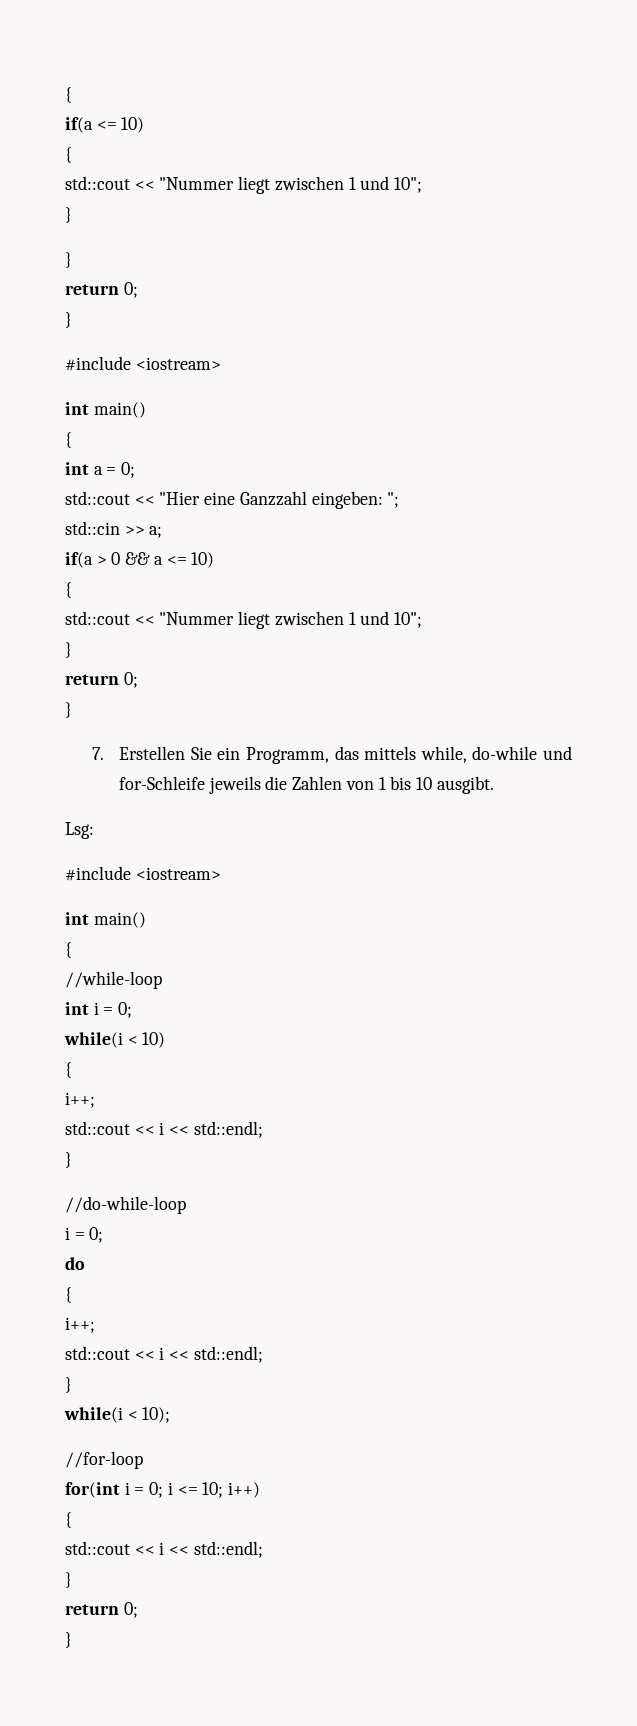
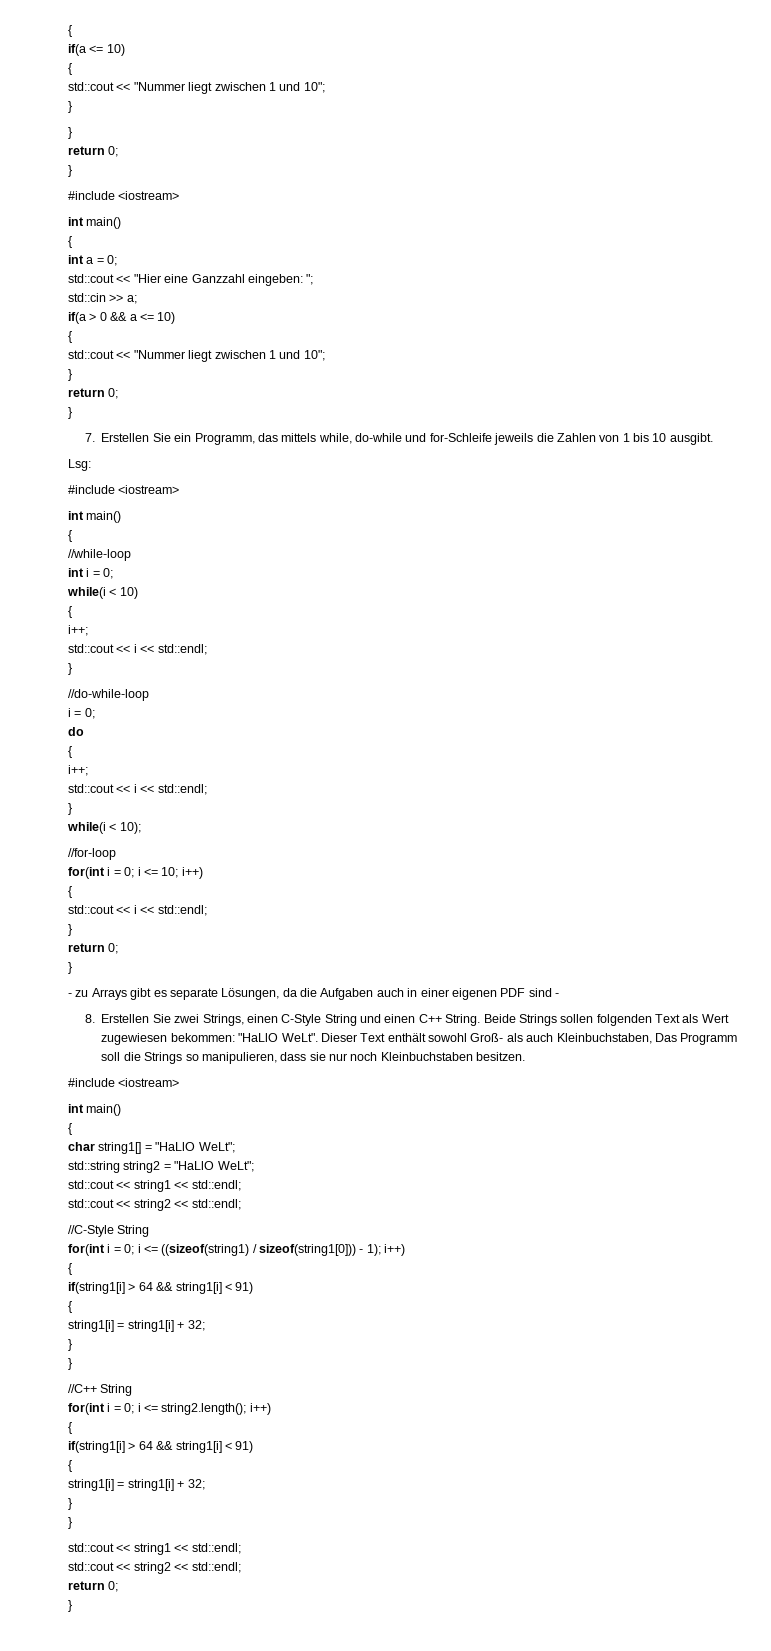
(72, 1640) none -> [68,988,559,1000] [84,1014,729,1026] [101,1033,738,1045] [101,1052,526,1064] [68,1078,180,1087] [68,1104,122,1116] [68,1123,72,1135] [68,1142,235,1154] [68,1161,254,1173] [68,1180,241,1192] [68,1199,241,1211] [68,1225,150,1237] [68,1244,406,1256] [68,1263,72,1275] [68,1282,254,1294] [68,1301,72,1313] [68,1320,205,1332] [68,1339,72,1351] [68,1358,72,1370] [68,1384,133,1396] [68,1403,271,1415] [68,1422,72,1434] [68,1441,254,1453] [68,1460,72,1472] [68,1479,205,1491] [68,1498,72,1510] [68,1517,72,1529] [68,1543,241,1555] [68,1562,241,1574] [68,1581,119,1592] [68,1600,72,1612] // - zu Arrays gibt es separate Lösungen, da die Aufgaben auch in einer eigenen PDF sind - // 8. Erstellen Sie zwei Strings, einen C-Style String und einen C++ String. Beide Strings sollen folgenden Text als Wert zugewiesen bekommen: "HaLlO WeLt". Dieser Text enthält sowohl Groß- als auch Kleinbuchstaben, Das Programm soll die Strings so manipulieren, dass sie nur noch Kleinbuchstaben besitzen. // #include <iostream> // int main() // { // char string1[] = "HaLlO WeLt"; // std::string string2 = "HaLlO WeLt"; // std::cout << string1 << std::endl; // std::cout << string2 << std::endl; // //C-Style String // for(int i = 0; i <= ((sizeof(string1) / sizeof(string1[0])) - 1); i++) // { // if(string1[i] > 64 && string1[i] < 91) // { // string1[i] = string1[i] + 32; // } // } // //C++ String // for(int i = 0; i <= string2.length(); i++) // { // if(string1[i] > 64 && string1[i] < 91) // { // string1[i] = string1[i] + 32; // } // } // std::cout << string1 << std::endl; // std::cout << string2 << std::endl; // return 0; // }

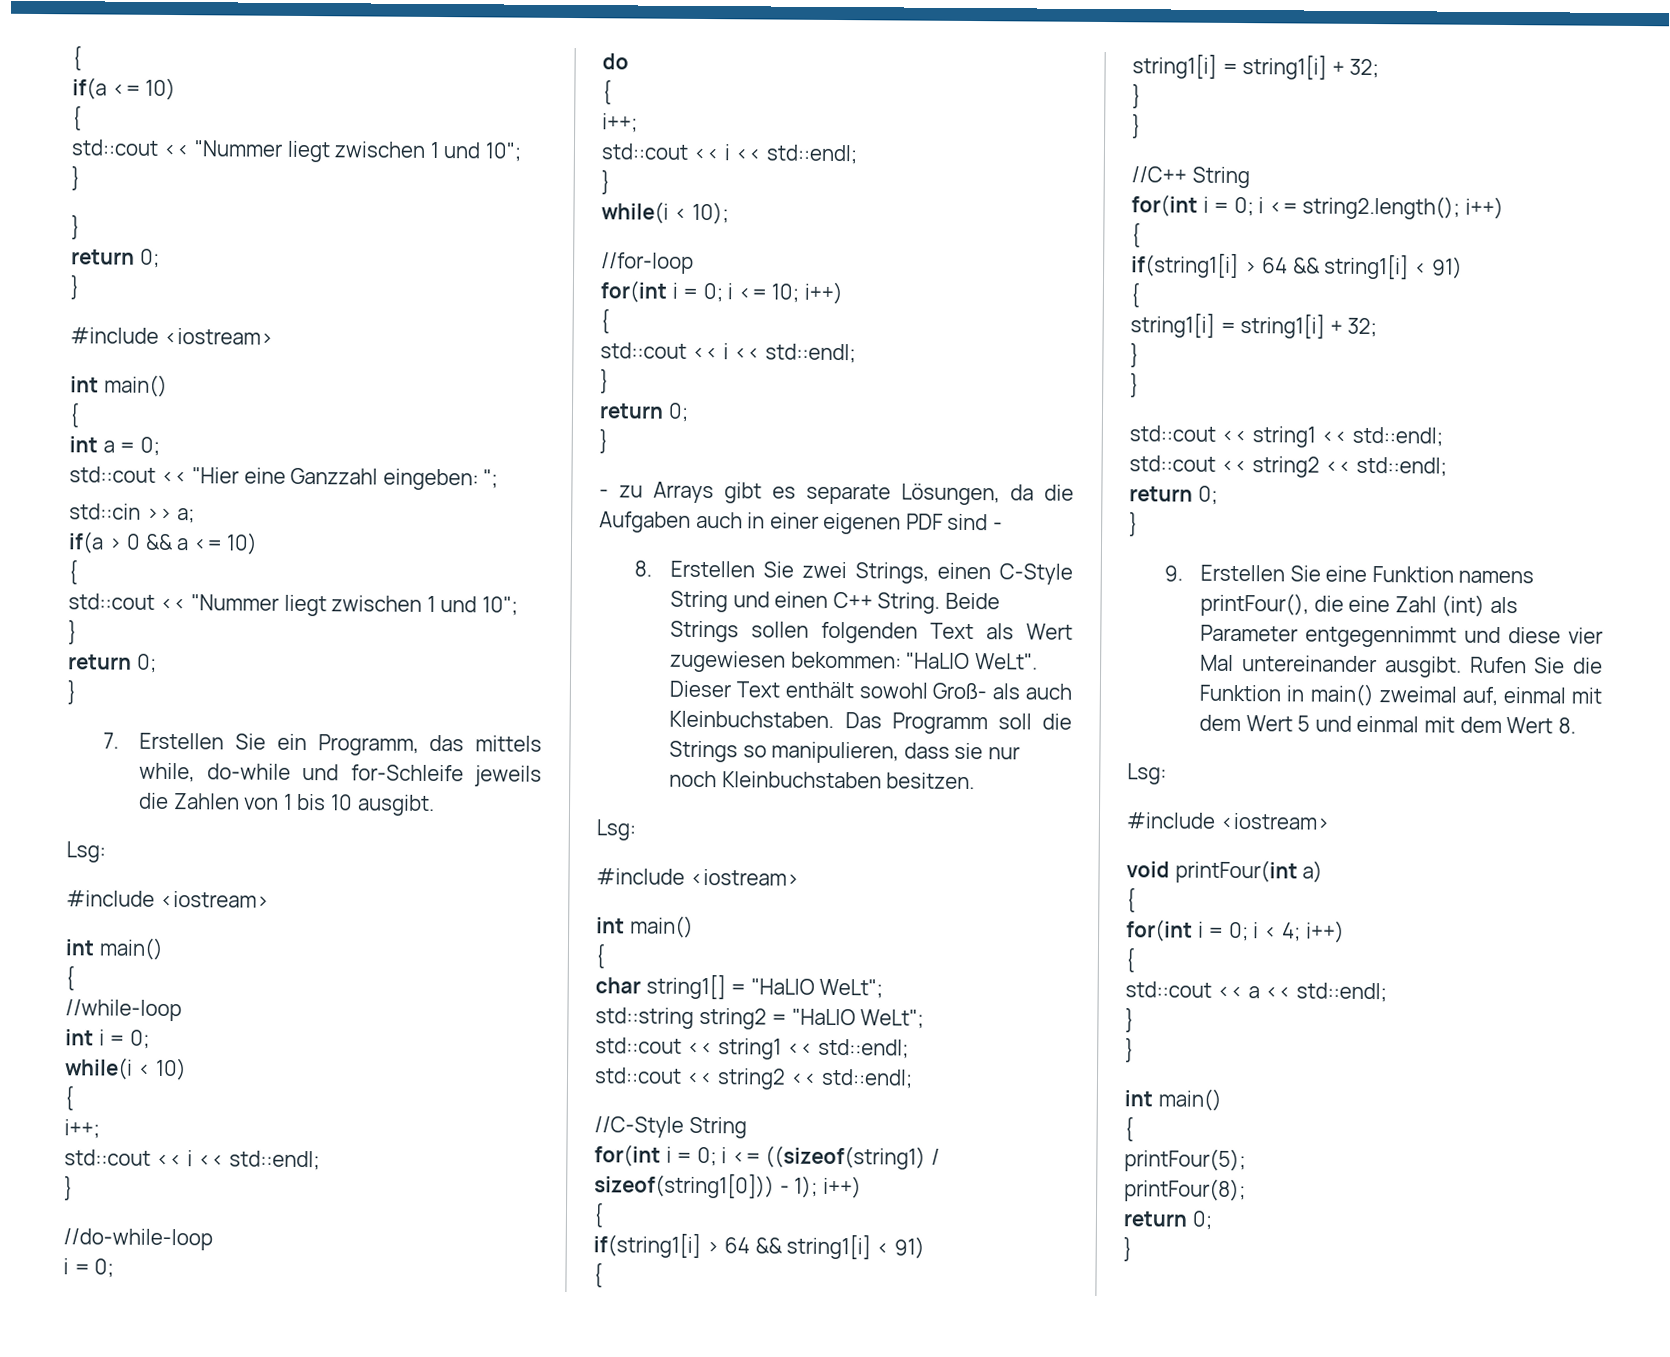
[556,1033,652,1044] Kleinbuchstaben, -> [669,710,835,728] Kleinbuchstaben.
(526, 1056) none -> [596,819,636,841] // Lsg:
(72, 1606) none -> [1164,564,1535,584] [1200,592,1519,617] [1200,624,1603,648] [1200,654,1603,678] [1199,683,1602,707] [1199,714,1576,734] [1127,763,1167,785] [1126,812,1330,830] [1126,859,1324,884] [1126,888,1136,913] [1126,919,1345,943] [1125,948,1135,973] [1125,981,1388,1003] [1125,1008,1135,1033] [1125,1038,1135,1063] [1124,1088,1222,1111] [1124,1117,1134,1142] [1124,1148,1246,1173] [1124,1178,1246,1203] [1123,1210,1213,1230] [1123,1237,1133,1262] // 9. Erstellen Sie eine Funktion namens printFour(), die eine Zahl (int) als Parameter entgegennimmt und diese vier Mal untereinander ausgibt. Rufen Sie die Funktion in main() zweimal auf, einmal mit dem Wert 5 und einmal mit dem Wert 8. // Lsg: // #include <iostream> // void printFour(int a) // { // for(int i = 0; i < 4; i++) // { // std::cout << a << std::endl; // } // } // int main() // { // printFour(5); // printFour(8); // return 0; // }

